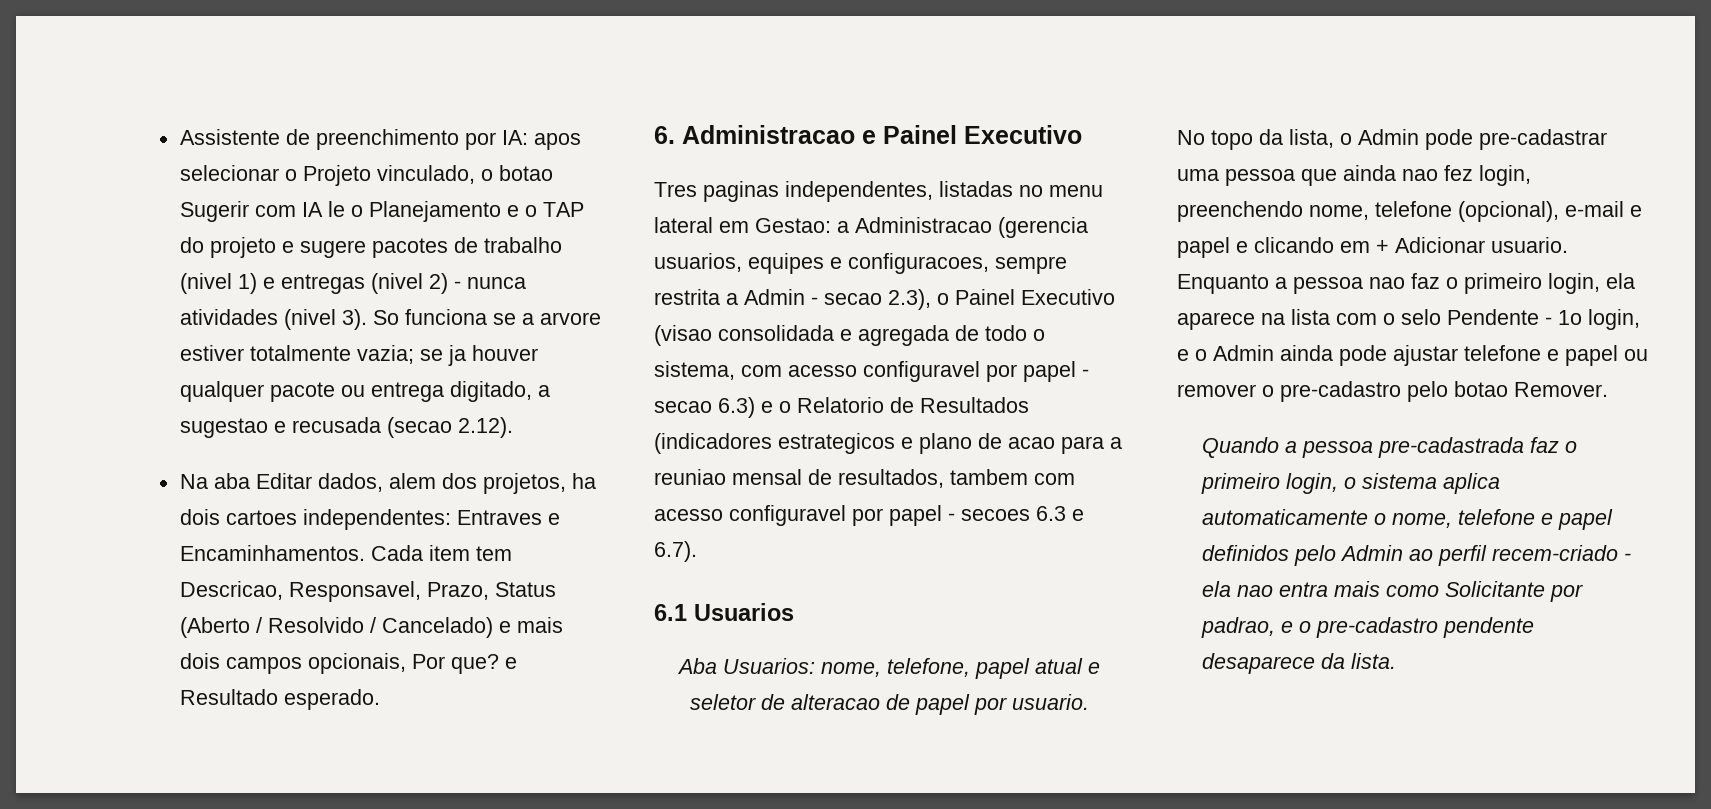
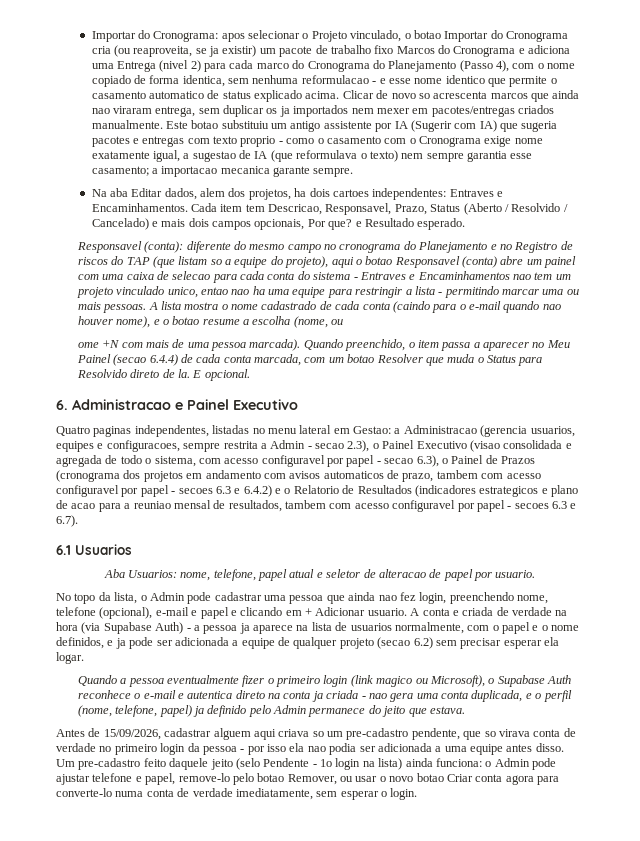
[179,129,528,150] Assistente de preenchimento por IA: -> [91,30,219,42] Importar do Cronograma:
[179,201,584,222] [179,237,562,258] [179,273,526,294] [179,309,601,330] [179,345,538,366] [179,381,550,402] [179,417,513,438] Sugerir com IA le o Planejamento e o TAP do projeto e sugere pacotes de trabalho (nivel 1) e entregas (nivel 2) - nunca atividades (nivel 3). So funciona se a arvore estiver totalmente vazia; se ja houver qualquer pacote ou entrega digitado, a sugestao e recusada (secao 2.12). -> [444,30,569,42] [91,45,571,57] [91,60,576,72] [91,75,557,87] [91,90,580,102] [91,105,555,117] [91,120,558,132] [91,136,543,147] [91,150,533,162] [91,166,354,177] Importar do Cronograma cria (ou reaproveita, se ja existir) um pacote de trabalho fixo Marcos do Cronograma e adiciona uma Entrega (nivel 2) para cada marco do Cronograma do Planejamento (Passo 4), com o nome copiado de forma identica, sem nenhuma reformulacao - e esse nome identico que permite o casamento automatico de status explicado acima. Clicar de novo so acrescenta marcos que ainda nao viraram entrega, sem duplicar os ja importados nem mexer em pacotes/entregas criados manualmente. Este botao substituiu um antigo assistente por IA (Sugerir com IA) que sugeria pacotes e entregas com texto proprio - como o casamento com o Cronograma exige nome exatamente igual, a sugestao de IA (que reformulava o texto) nem sempre garantia esse casamento; a importacao mecanica garante sempre.
(380, 699) none -> [76,241,573,253] [77,256,577,268] [77,271,571,283] [76,286,579,298] [77,301,561,313] [77,316,344,328] [77,339,570,351] [76,354,543,366] [76,369,250,381] // Responsavel (conta): diferente do mesmo campo no cronograma do Planejamento e no Registro de riscos do TAP (que listam so a equipe do projeto), aqui o botao Responsavel (conta) abre um painel com uma caixa de selecao para cada conta do sistema - Entraves e Encaminhamentos nao tem um projeto vinculado unico, entao nao ha uma equipe para restringir a lista - permitindo marcar uma ou mais pessoas. A lista mostra o nome cadastrado de cada conta (caindo para o e-mail quando nao houver nome), e o botao resume a escolha (nome, ou // ome +N com mais de uma pessoa marcada). Quando preenchido, o item passa a aparecer no Meu Painel (secao 6.4.4) de cada conta marcada, com um botao Resolver que muda o Status para Resolvido direto de la. E opcional.
[654,182,697,197] Tres -> [56,426,90,436] Quatro
[718,397,755,418] 6.3) -> [416,455,535,467] [56,470,541,482] [56,485,272,497] 6.3), o Painel de Prazos (cronograma dos projetos em andamento com avisos automaticos de prazo, tambem com acesso configuravel por papel - secoes 6.3 e 6.4.2)
[1479,129,1607,150] pre-cadastrar -> [214,592,262,601] cadastrar
[1177,273,1635,294] [1177,309,1640,330] [1177,345,1333,361] Enquanto a pessoa nao faz o primeiro login, ela aparece na lista com o selo Pendente - 1o login, e o Admin ainda -> [410,607,568,616] [56,622,580,634] [56,637,559,649] [56,652,84,664] [77,675,572,687] [77,690,572,702] [77,705,465,717] [56,728,576,740] [56,743,564,755] [56,758,530,770] A conta e criada de verdade na hora (via Supabase Auth) - a pessoa ja aparece na lista de usuarios normalmente, com o papel e o nome definidos, e ja pode ser adicionada a equipe de qualquer projeto (secao 6.2) sem precisar esperar ela logar. // Quando a pessoa eventualmente fizer o primeiro login (link magico ou Microsoft), o Supabase Auth reconhece o e-mail e autentica direto na conta ja criada - nao gera uma conta duplicada, e o perfil (nome, telefone, papel) ja definido pelo Admin permanece do jeito que estava. // Antes de 15/09/2026, cadastrar alguem aqui criava so um pre-cadastro pendente, que so virava conta de verdade no primeiro login da pessoa - por isso ela nao podia ser adicionada a uma equipe antes disso. Um pre-cadastro feito daquele jeito (selo Pendente - 1o login na lista) ainda funciona: o Admin
[1565,345,1648,366] [1177,381,1608,402] [1202,437,1578,458] [1201,473,1501,494] [1202,509,1614,530] [1202,545,1632,566] [1202,581,1584,602] [1201,617,1535,638] [1202,653,1397,674] papel ou remover o pre-cadastro pelo botao Remover. // Quando a pessoa pre-cadastrada faz o primeiro login, o sistema aplica automaticamente o nome, telefone e papel definidos pelo Admin ao perfil recem-criado - ela nao entra mais como Solicitante por padrao, e o pre-cadastro pendente desaparece da lista. -> [145,773,559,785] [56,788,418,800] papel, remove-lo pelo botao Remover, ou usar o novo botao Criar conta agora para converte-lo numa conta de verdade imediatamente, sem esperar o login.

